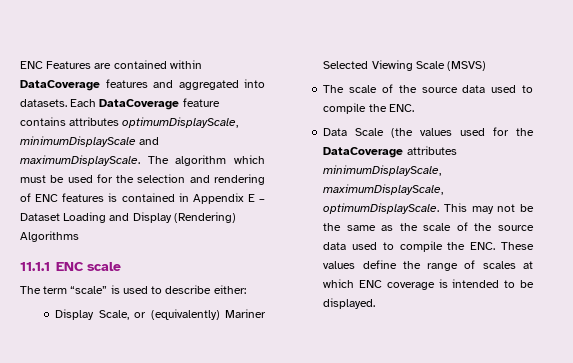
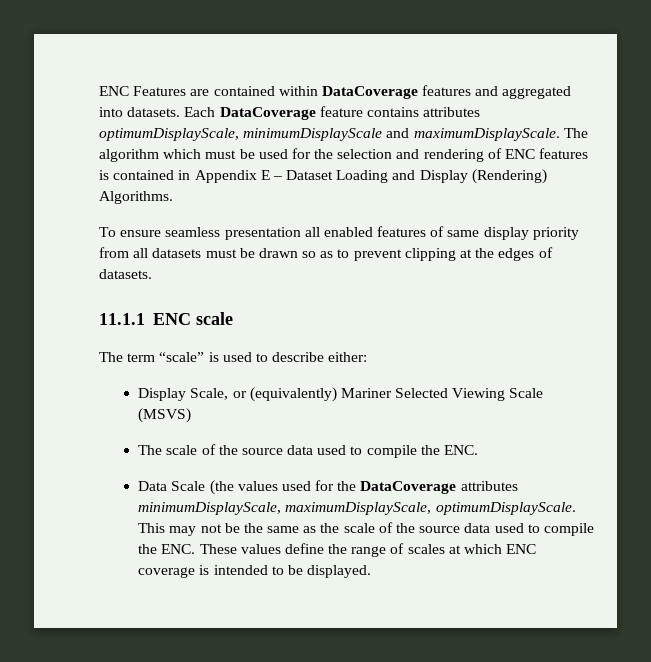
[20,231,79,242] Algorithms -> [99,191,173,204] [99,226,579,240] [99,247,553,261] [99,269,152,279] Algorithms. // To ensure seamless presentation all enabled features of same display priority from all datasets must be drawn so as to prevent clipping at the edges of datasets.

